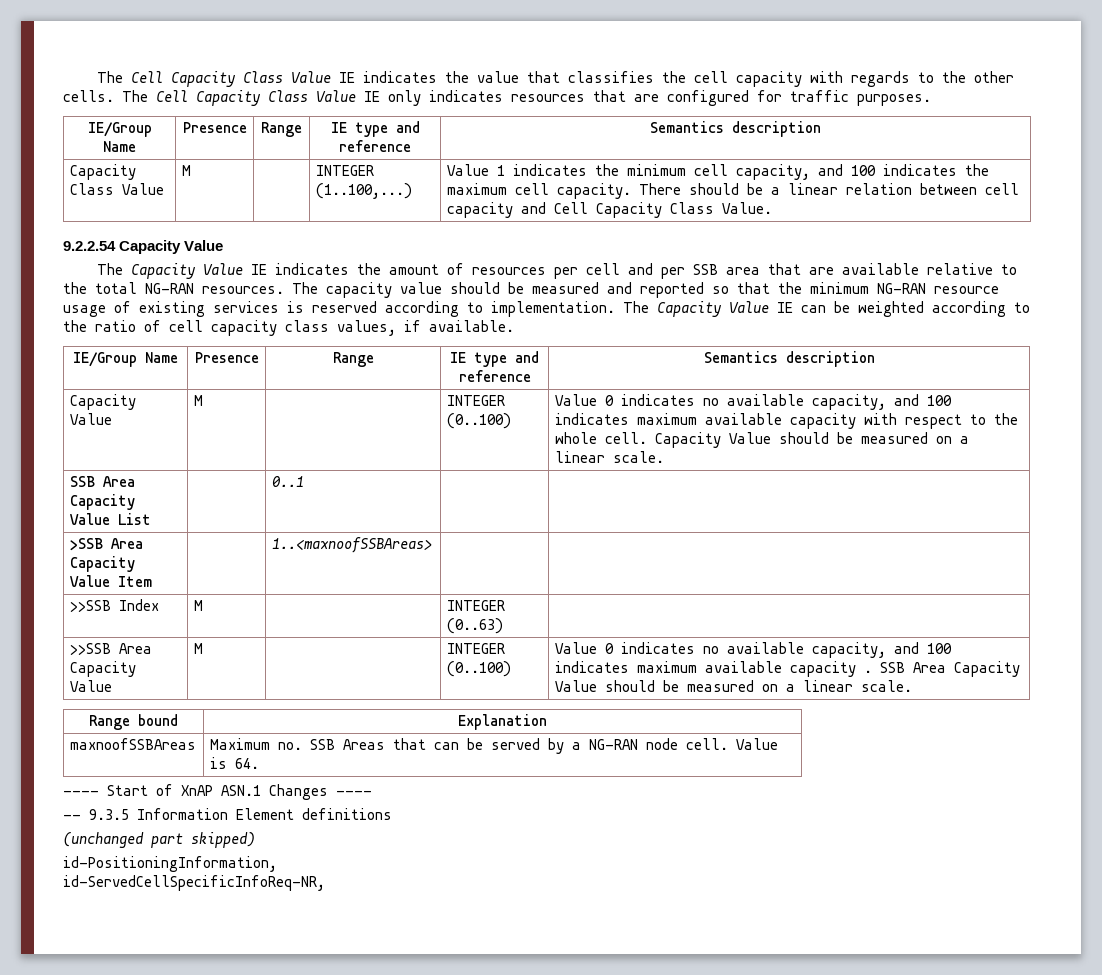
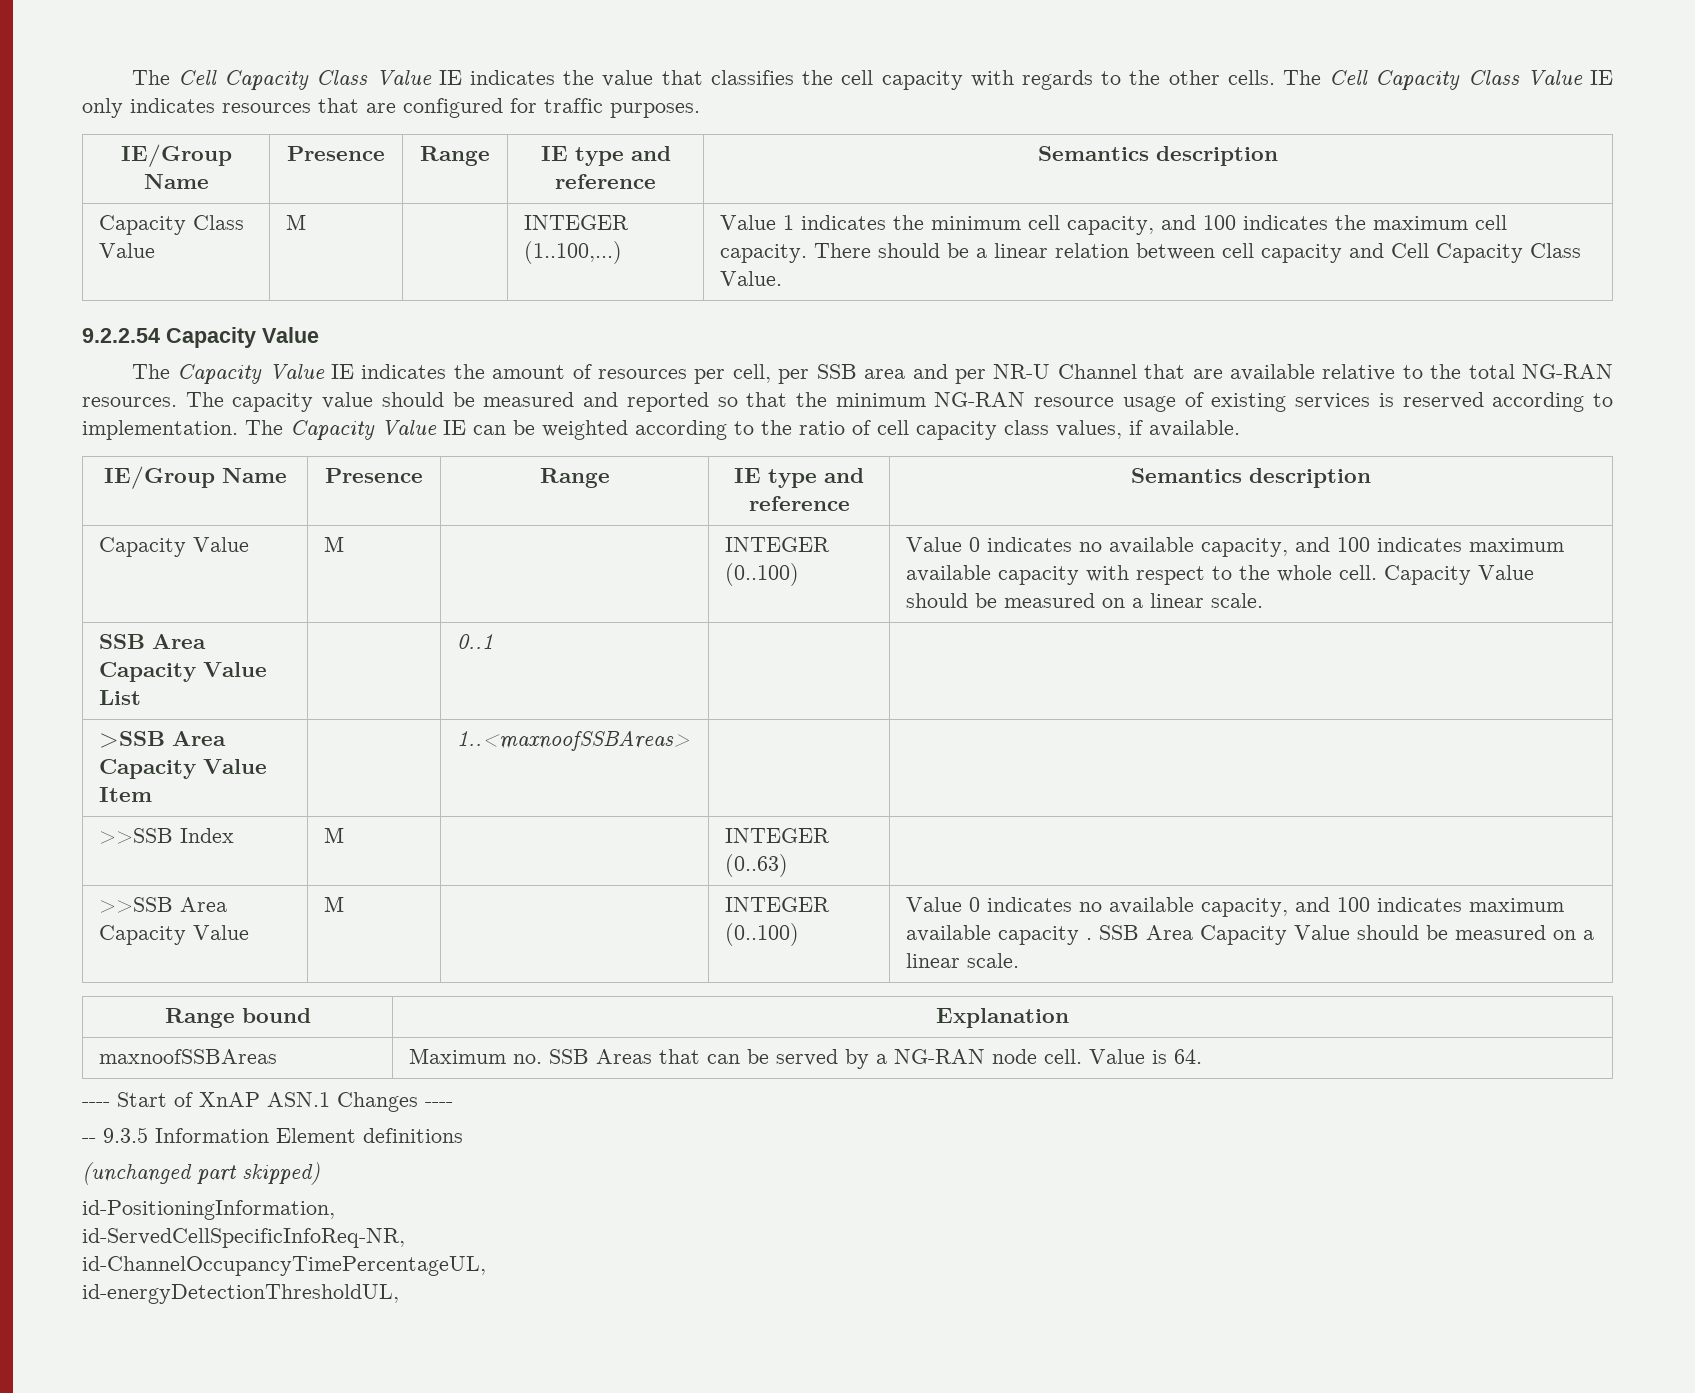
[585,263,653,275] cell and -> [732,364,771,383] cell,
(760, 271) none -> [912,364,1137,384] and per NR-U Channel
(325, 883) none -> [82,1256,486,1276] [82,1284,399,1304] // id-ChannelOccupancyTimePercentageUL, // id-energyDetectionThresholdUL,

